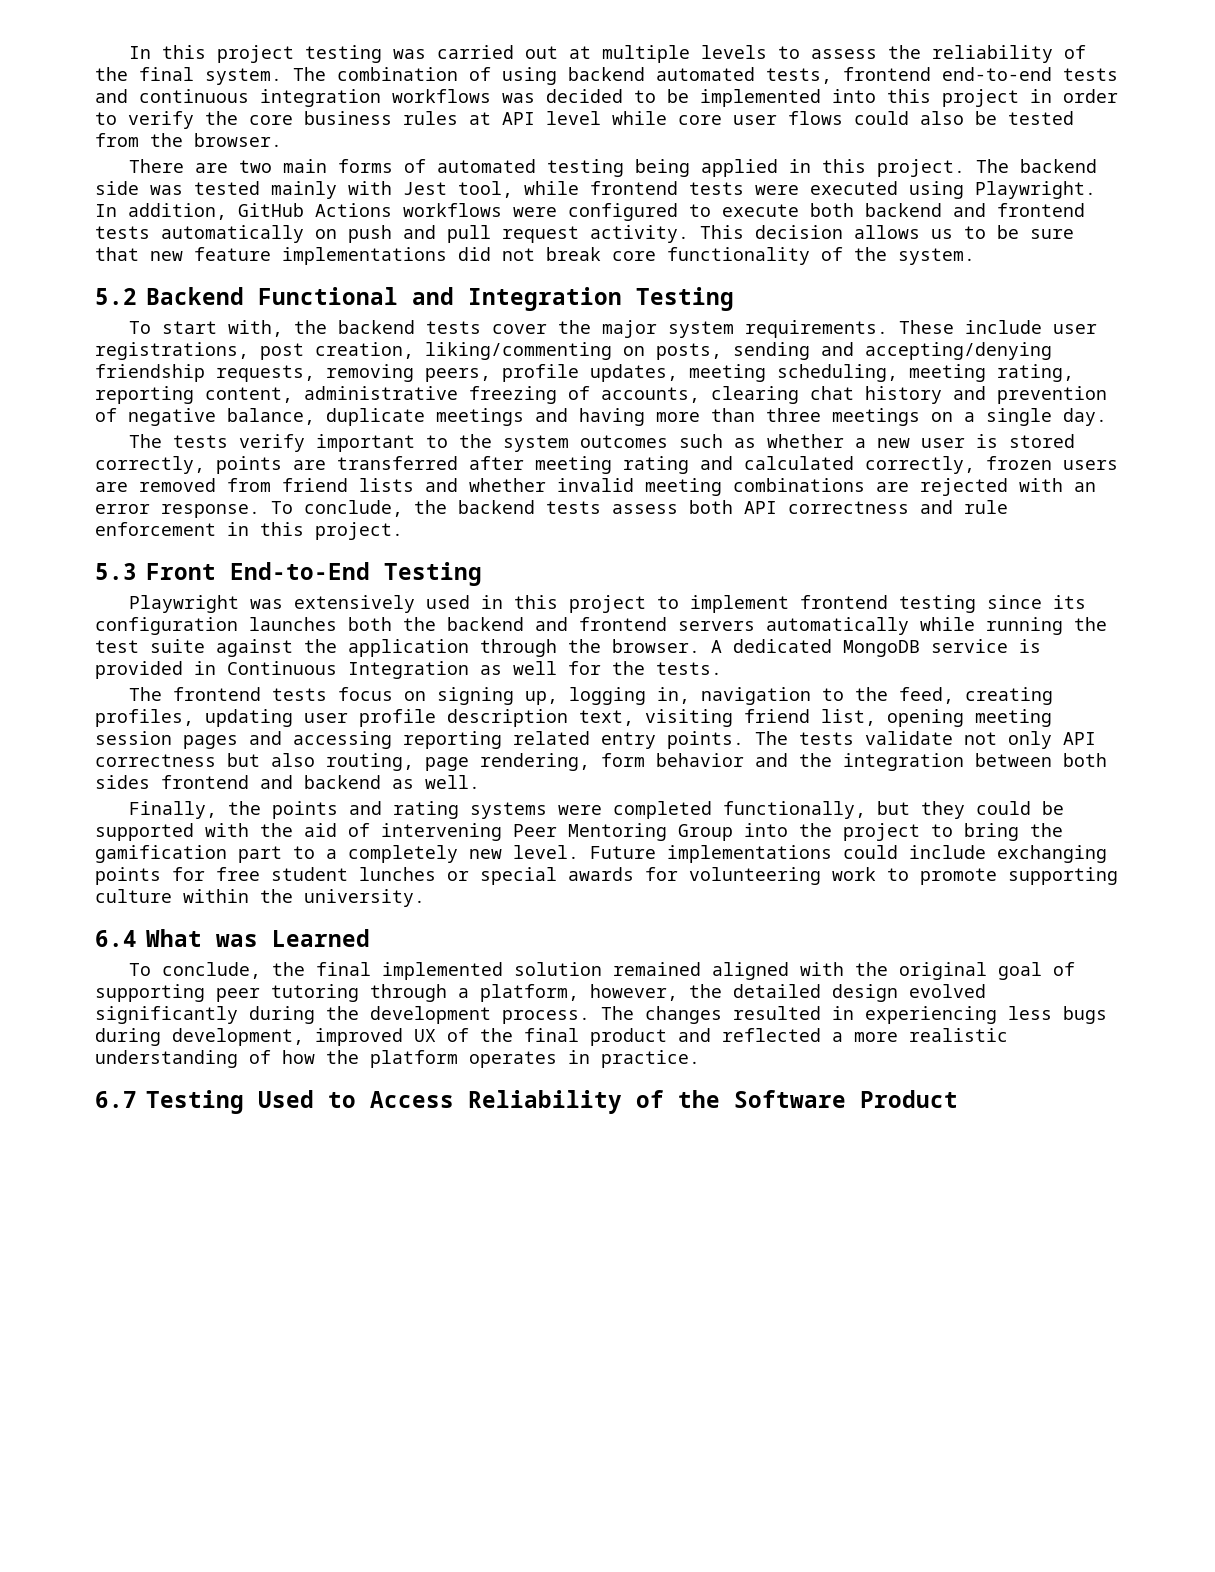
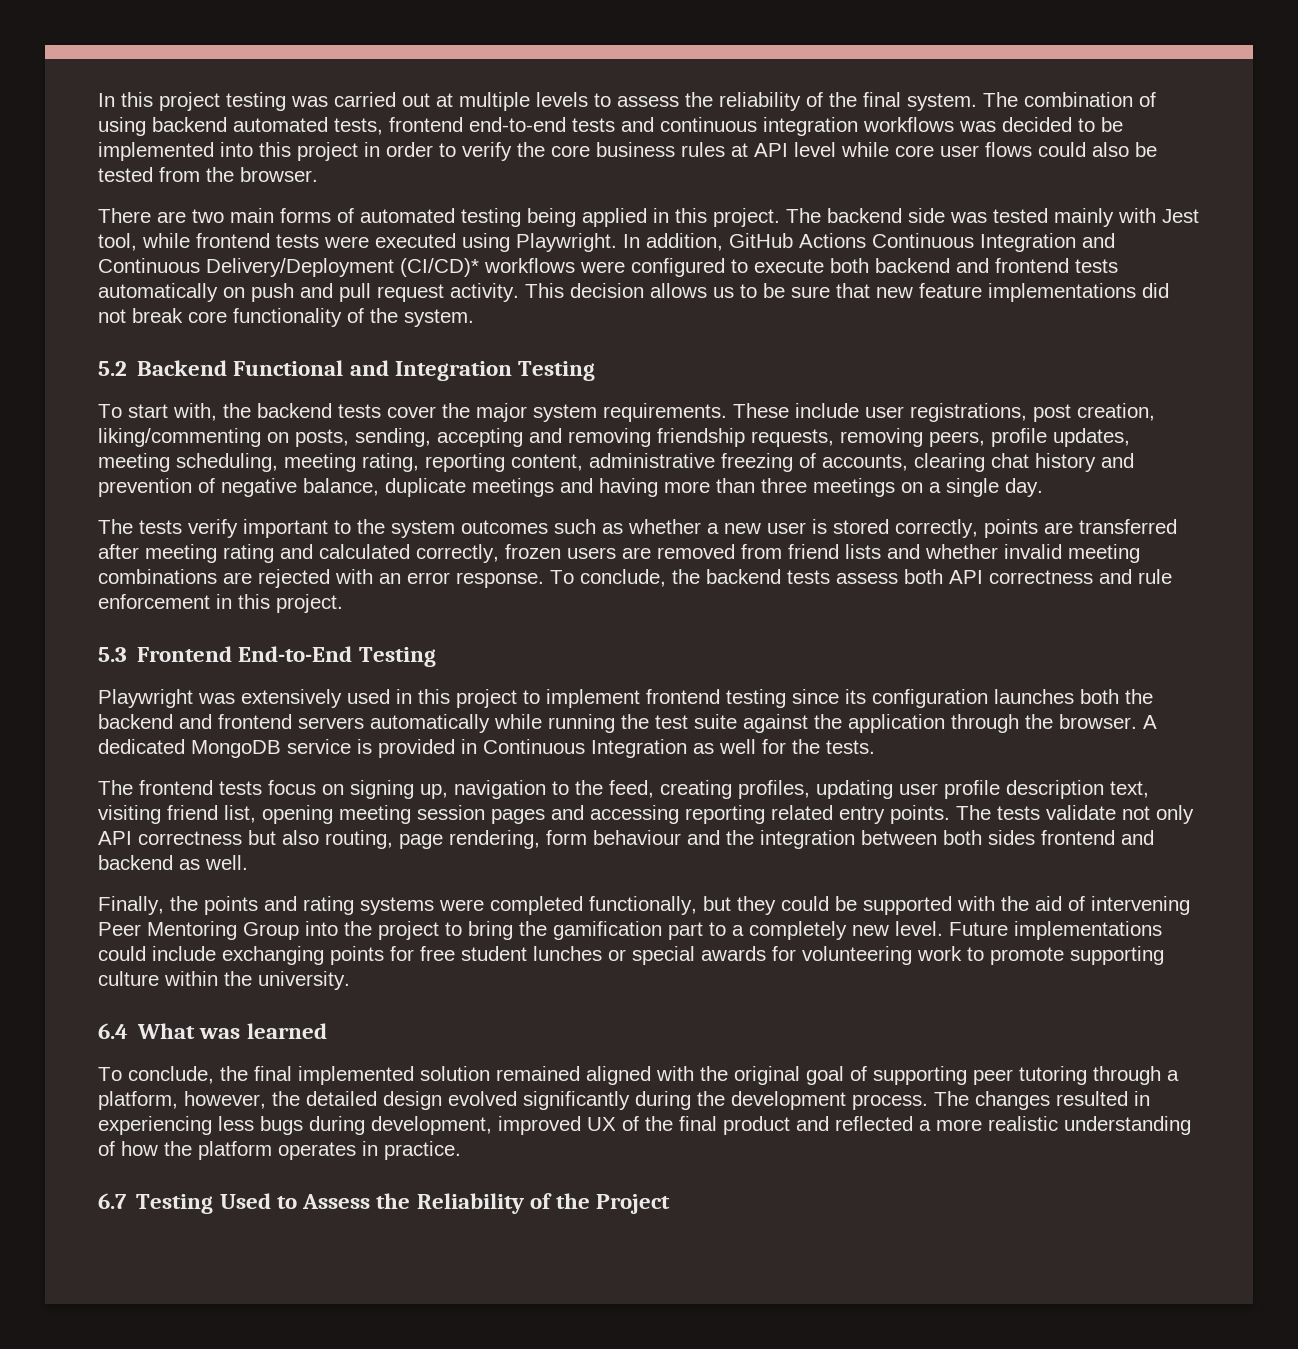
(392, 210) none -> [872,233,1115,252] [98,258,479,277] Continuous Integration and Continuous Delivery/Deployment (CI/CD)*
[733,342,1052,360] sending and accepting/denying -> [355,428,651,447] sending, accepting and removing
[146,563,216,580] Front -> [137,646,233,662] Frontend
[568,687,690,705] logging in, -> (448, 791) none
[656,753,744,767] behavior -> [593,830,681,845] behaviour
[272,929,370,947] Learned -> [246,1023,327,1039] learned
[370,1091,454,1108] Access -> [302,1193,411,1209] Assess the
[734,1090,958,1108] Software Product -> [596,1194,671,1214] Project

